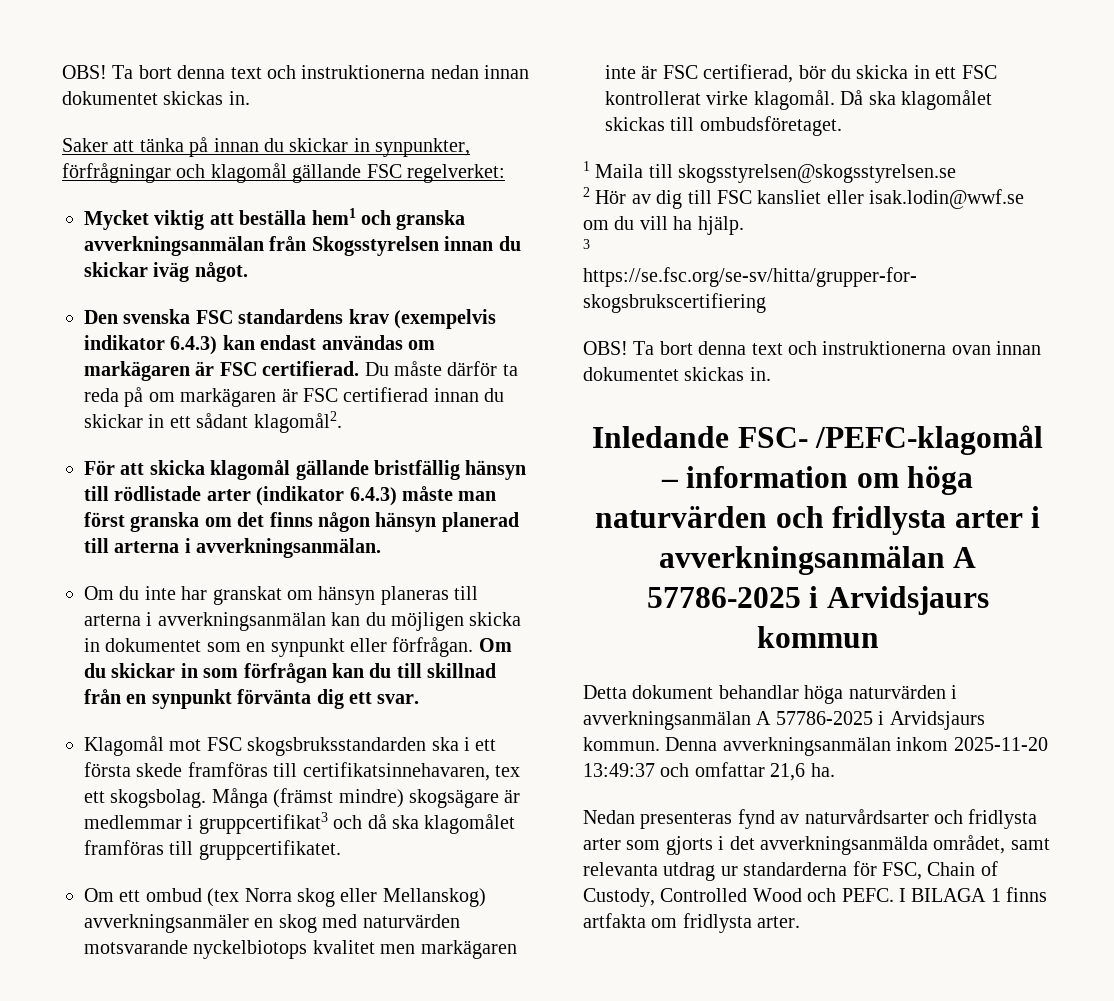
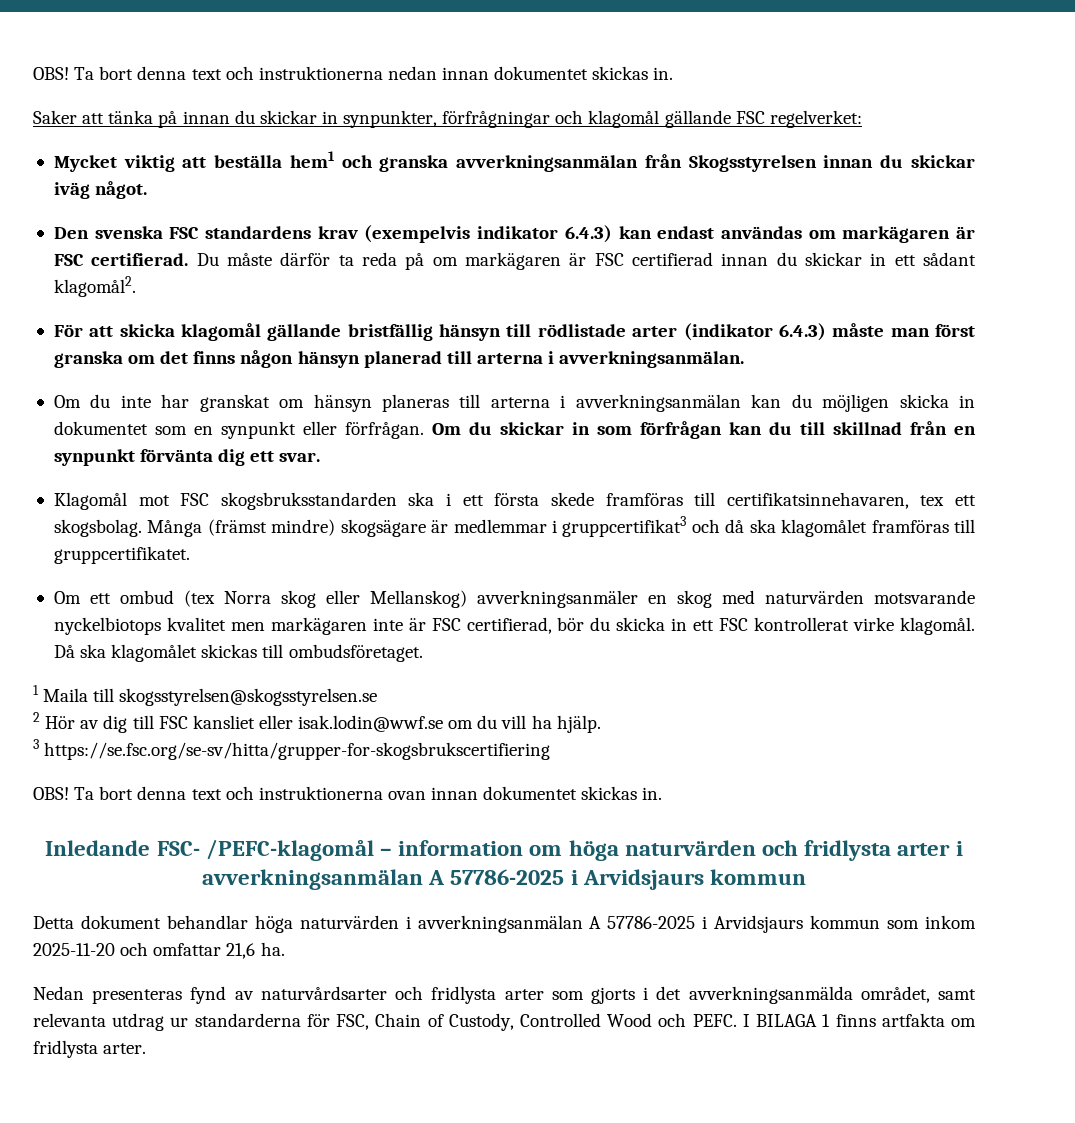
[583,737,891,756] kommun. Denna avverkningsanmälan -> [810,915,920,929] kommun som
[583,763,655,777] 13:49:37 -> (115, 949) none

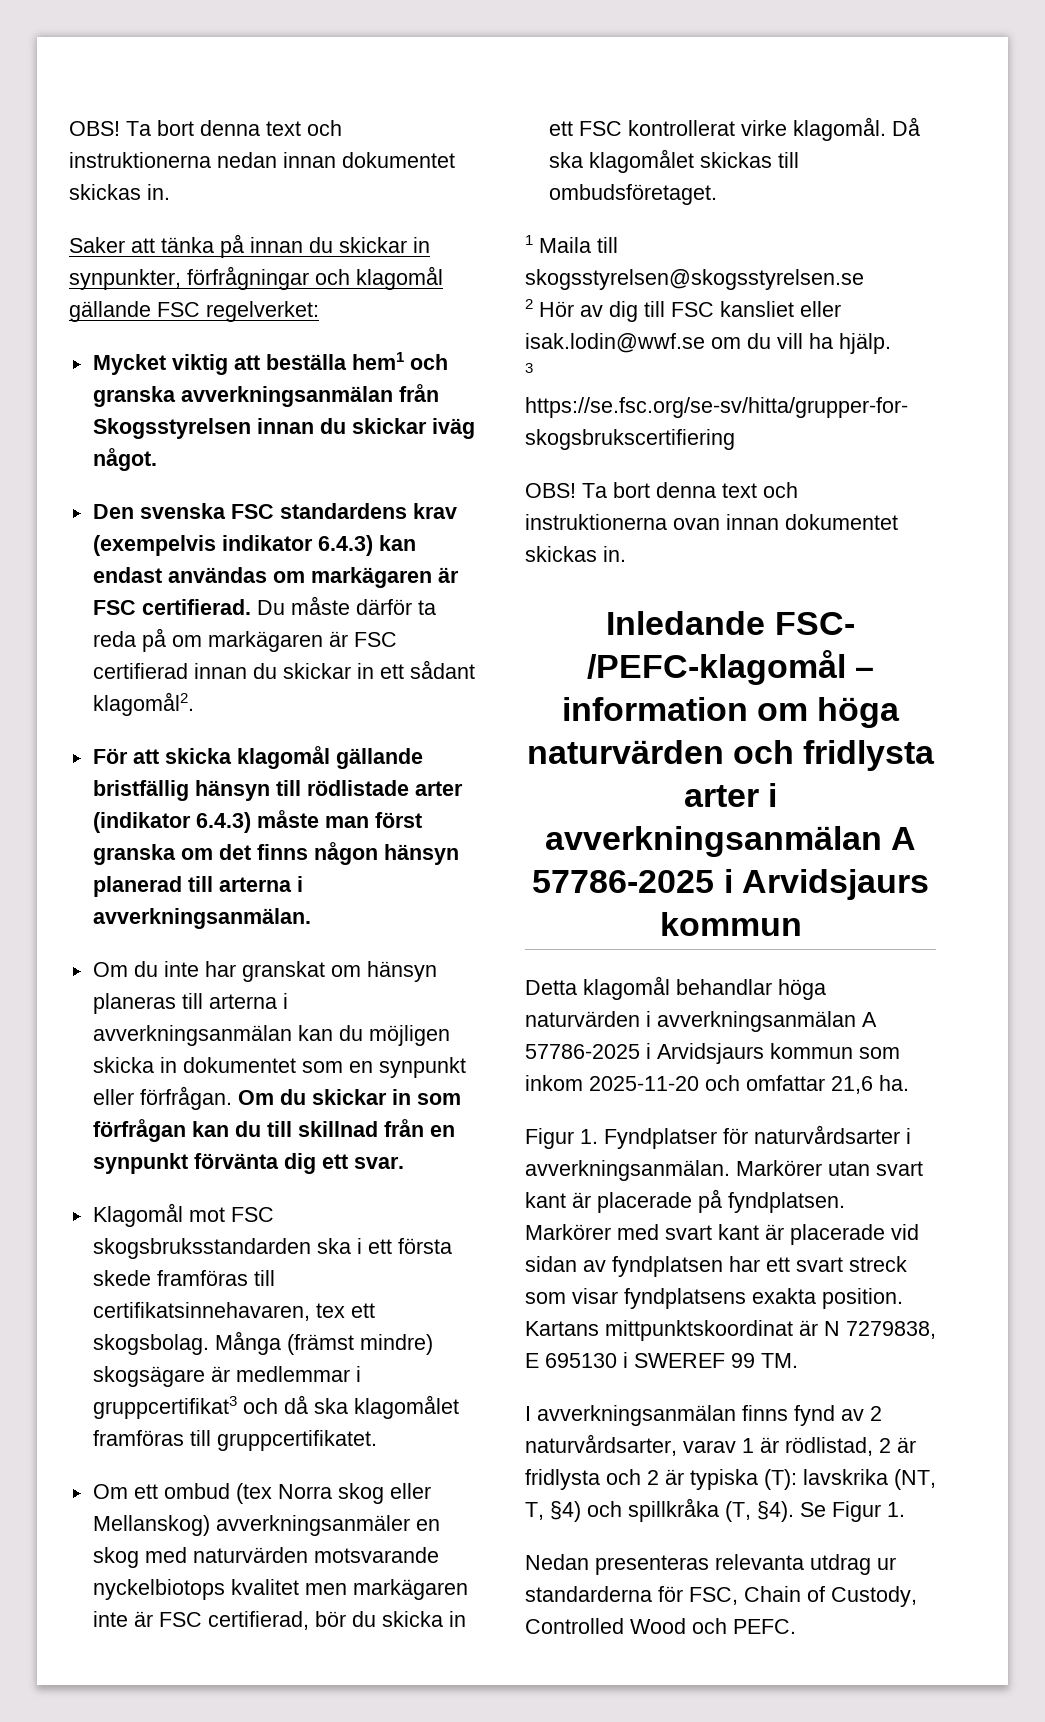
[80,915,161,929] dokument -> [583,976,670,1000] klagomål
[33,986,976,1004] Nedan presenteras fynd av naturvårdsarter och fridlysta arter som gjorts i det avverkningsanmälda området, samt -> [525,1125,911,1149] [525,1160,923,1181] [525,1189,845,1213] [525,1224,919,1245] [525,1256,907,1277] [525,1288,903,1309] [525,1320,936,1341] [525,1352,798,1368] [525,1405,882,1426] [525,1434,916,1456] [525,1469,936,1490] [525,1498,905,1522] [525,1554,709,1575] Figur 1. Fyndplatser för naturvårdsarter i avverkningsanmälan. Markörer utan svart kant är placerade på fyndplatsen. Markörer med svart kant är placerade vid sidan av fyndplatsen har ett svart streck som visar fyndplatsens exakta position. Kartans mittpunktskoordinat är N 7279838, E 695130 i SWEREF 99 TM. // I avverkningsanmälan finns fynd av 2 naturvårdsarter, varav 1 är rödlistad, 2 är fridlysta och 2 är typiska (T): lavskrika (NT, T, §4) och spillkråka (T, §4). Se Figur 1. // Nedan presenteras
[742,1013,976,1027] [33,1040,147,1058] I BILAGA 1 finns artfakta om fridlysta arter. -> (796, 1626) none

